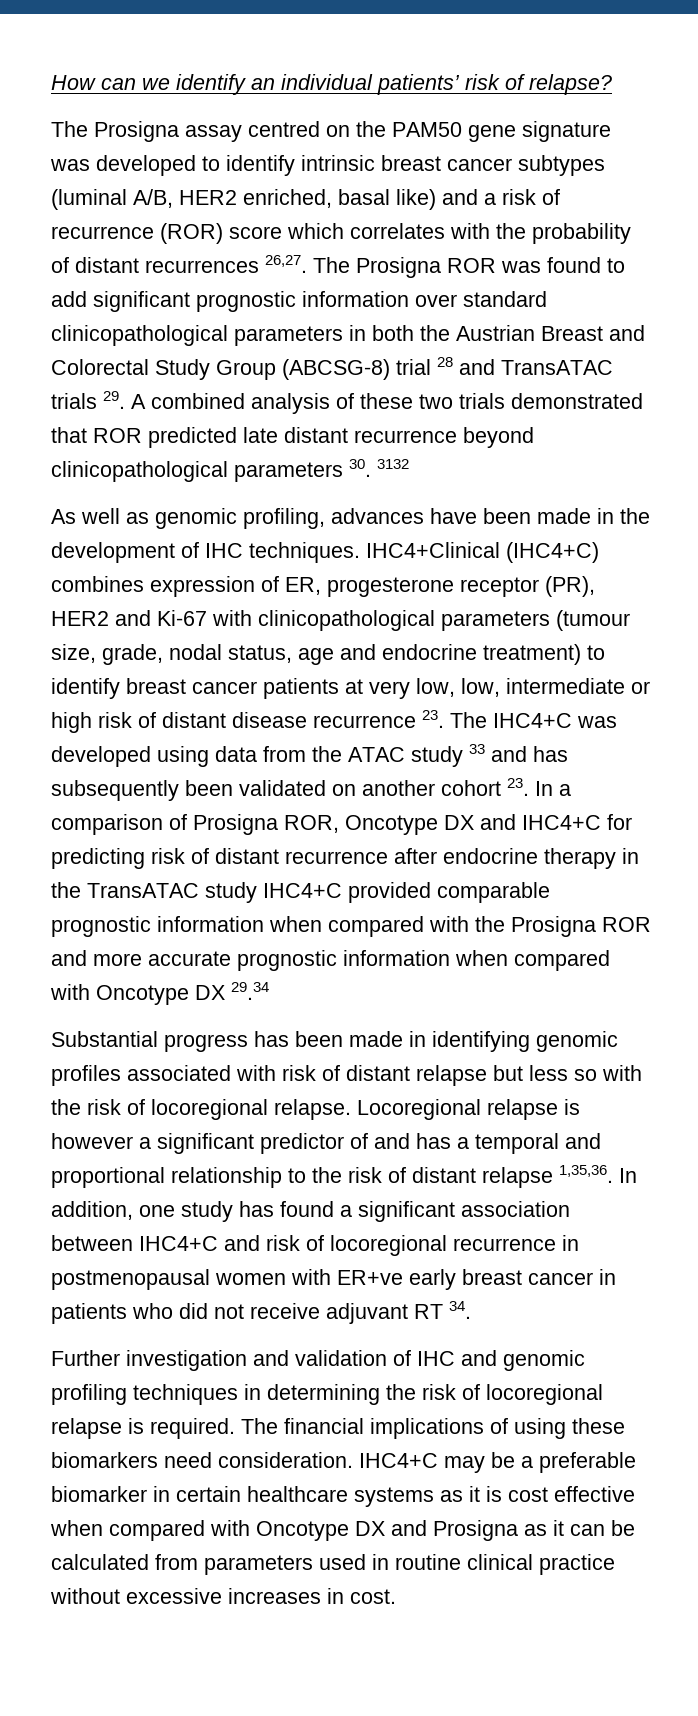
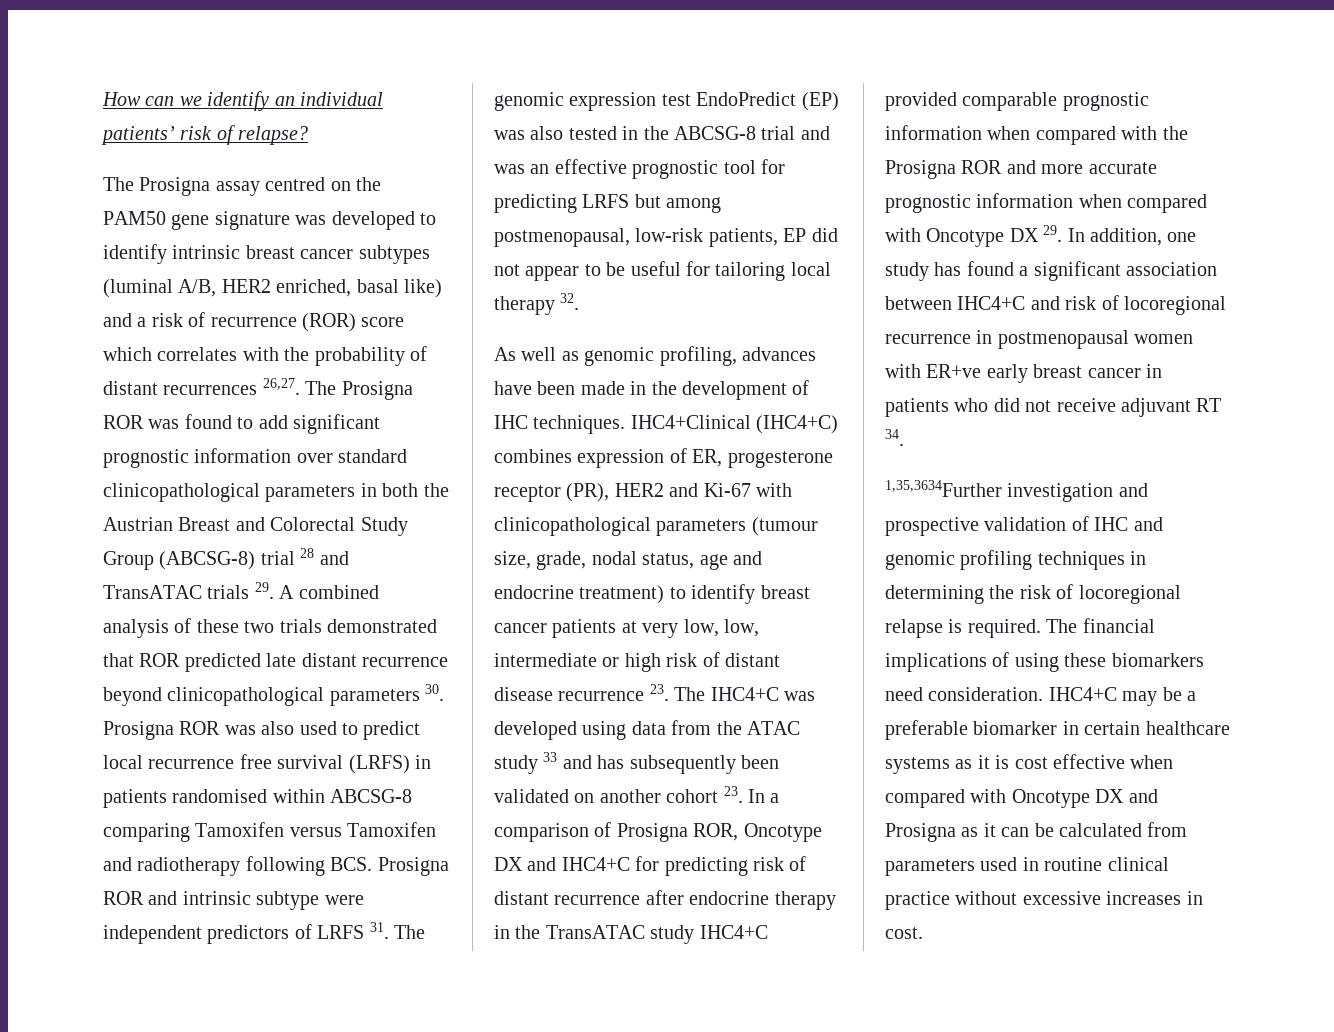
[377,459,409,469] 3132 -> [103,721,421,740] [103,754,431,774] [103,789,413,808] [103,822,437,842] [103,856,449,876] [103,891,364,910] [103,922,425,944] [494,92,839,111] [494,126,830,140] [494,159,785,179] [494,194,722,213] [494,228,838,247] [494,261,831,281] [494,293,580,315] Prosigna ROR was also used to predict local recurrence free survival (LRFS) in patients randomised within ABCSG-8 comparing Tamoxifen versus Tamoxifen and radiotherapy following BCS. Prosigna ROR and intrinsic subtype were independent predictors of LRFS 31. The genomic expression test EndoPredict (EP) was also tested in the ABCSG-8 trial and was an effective prognostic tool for predicting LRFS but among postmenopausal, low-risk patients, EP did not appear to be useful for tailoring local therapy 32.
[231,982,269,1000] [51,1031,618,1052] [51,1065,642,1086] [51,1099,580,1120] [51,1133,601,1154] [51,1165,613,1188] 29.34 // Substantial progress has been made in identifying genomic profiles associated with risk of distant relapse but less so with the risk of locoregional relapse. Locoregional relapse is however a significant predictor of and has a temporal and proportional relationship to the risk of distant relapse 1,35,36. -> [1043,225,1063,242] 29.
[51,1350,120,1366] Further -> [885,480,1002,497] 1,35,3634Further
(289, 1358) none -> [885,517,979,536] prospective

